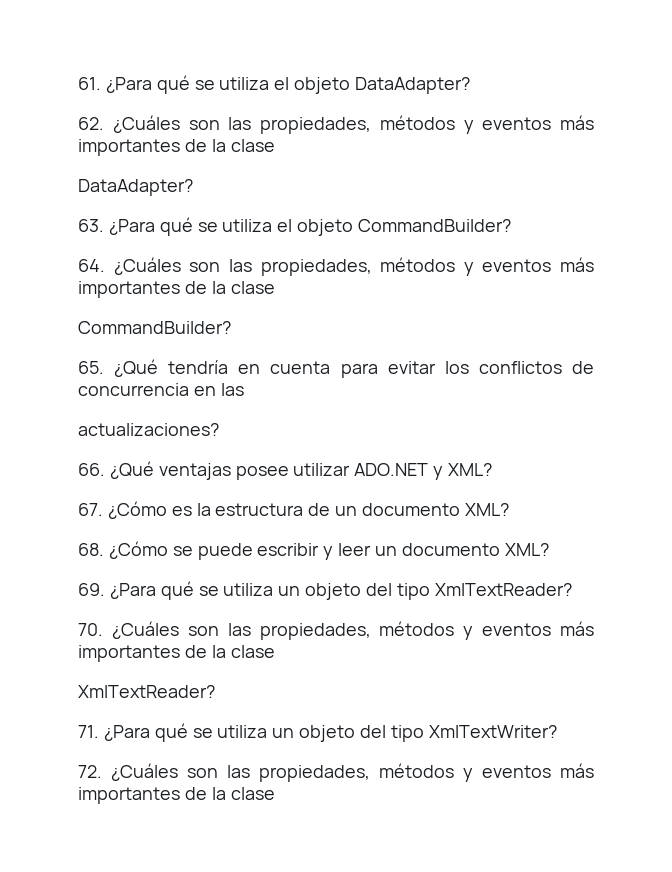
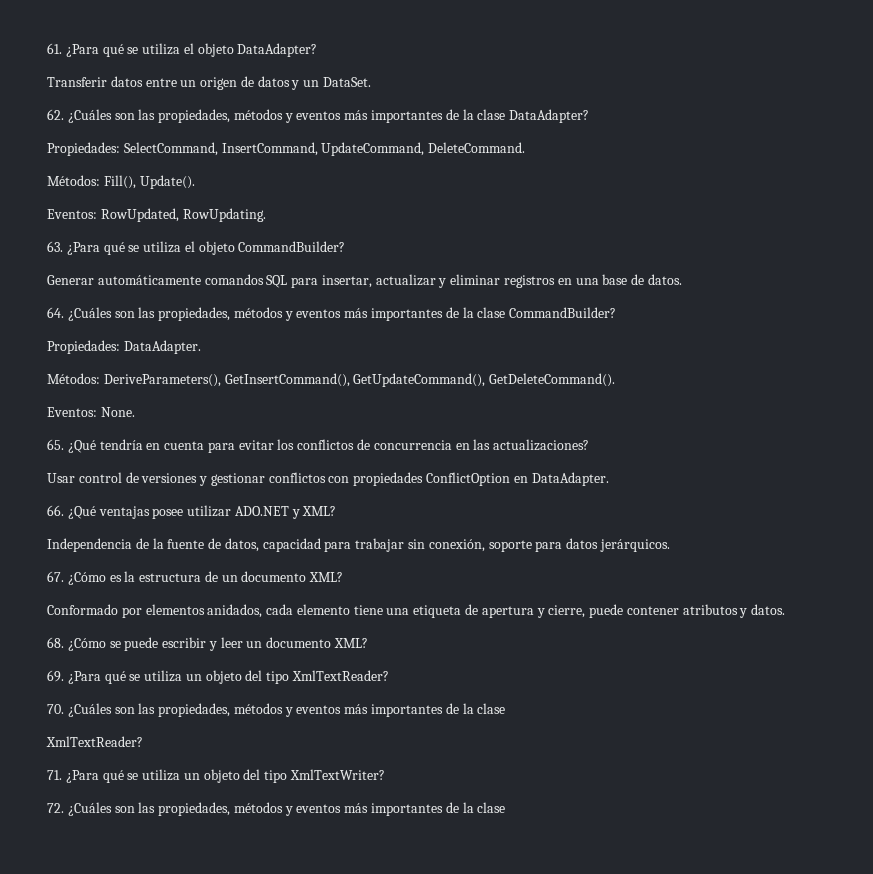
(471, 85) none -> [47,76,372,90] // Transferir datos entre un origen de datos y un DataSet.
[78,179,193,196] // DataAdapter? -> [509,109,590,123] [47,142,526,156] [47,175,195,189] [47,208,266,222] DataAdapter? // Propiedades: SelectCommand, InsertCommand, UpdateCommand, DeleteCommand. // Métodos: Fill(), Update(). // Eventos: RowUpdated, RowUpdating.
(512, 225) none -> [47,274,682,288] // Generar automáticamente comandos SQL para insertar, actualizar y eliminar registros en una base de datos.
[78,321,231,334] // CommandBuilder? -> [509,307,617,318] [47,340,201,354] [47,373,616,387] [47,407,135,417] CommandBuilder? // Propiedades: DataAdapter. // Métodos: DeriveParameters(), GetInsertCommand(), GetUpdateCommand(), GetDeleteCommand(). // Eventos: None.
[78,423,219,436] // actualizaciones? -> [493,439,590,451] [47,472,609,486] actualizaciones? // Usar control de versiones y gestionar conflictos con propiedades ConflictOption en DataAdapter.
(493, 469) none -> [47,538,670,552] // Independencia de la fuente de datos, capacidad para trabajar sin conexión, soporte para datos jerárquicos.
(509, 509) none -> [47,604,786,618] // Conformado por elementos anidados, cada elemento tiene una etiqueta de apertura y cierre, puede contener atributos y datos.

